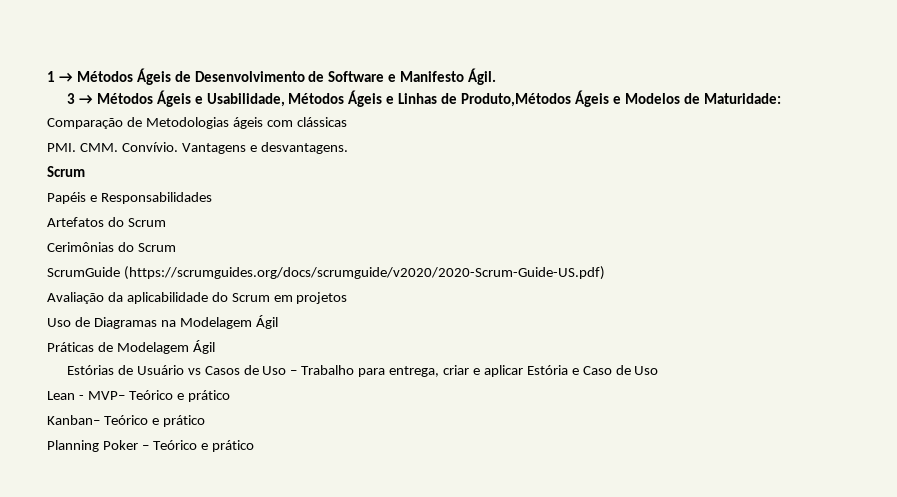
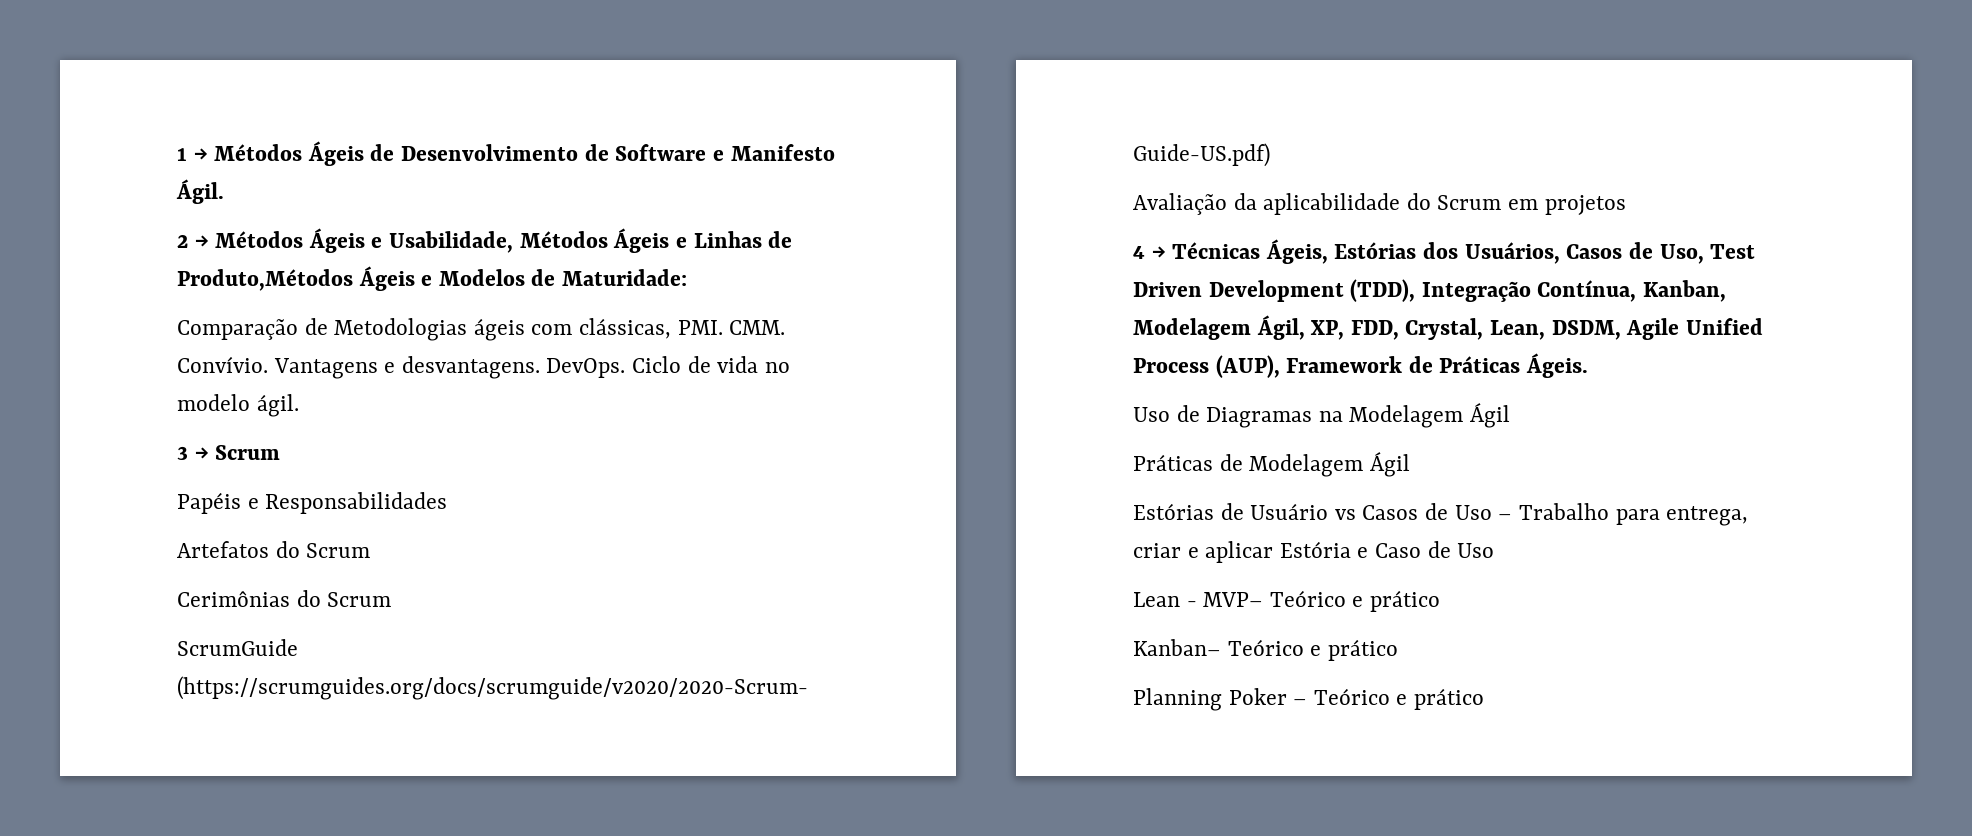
[66,93,75,104] 3 -> [177,235,188,248] 2
[296,117,347,127] clássicas // -> [579,318,672,339] clássicas,
(348, 148) // -> [546,356,790,378] [177,394,299,417] [177,446,209,460] DevOps. Ciclo de vida no modelo ágil. // 3 →
(348, 298) none -> [1133,239,1756,264] [1133,279,1727,302] [1133,315,1763,340] [1133,353,1589,378] // 4 → Técnicas Ágeis, Estórias dos Usuários, Casos de Uso, Test Driven Development (TDD), Integração Contínua, Kanban, Modelagem Ágil, XP, FDD, Crystal, Lean, DSDM, Agile Unified Process (AUP), Framework de Práticas Ágeis.

